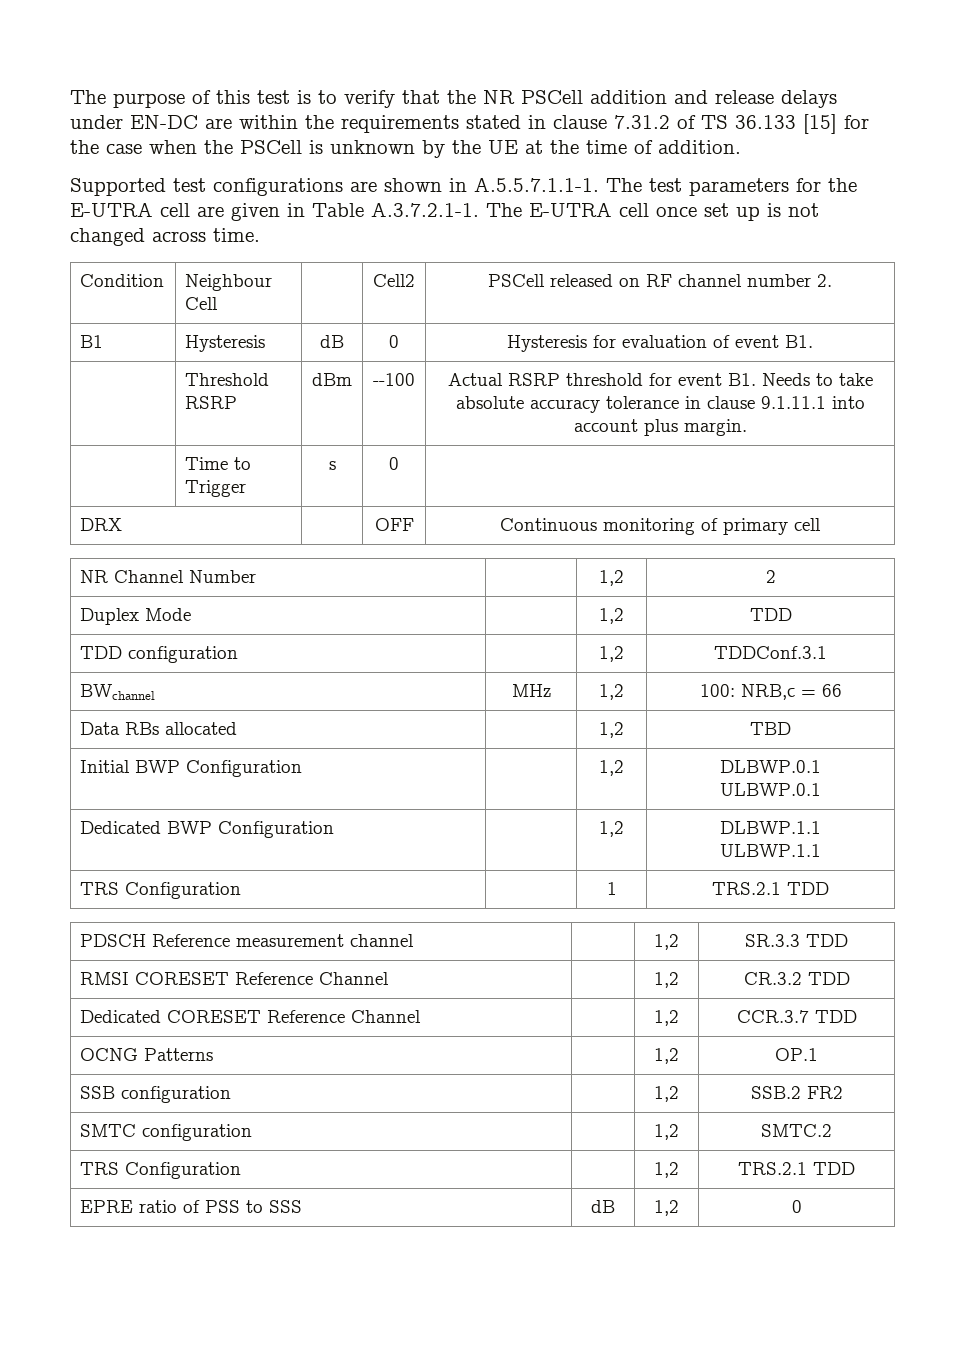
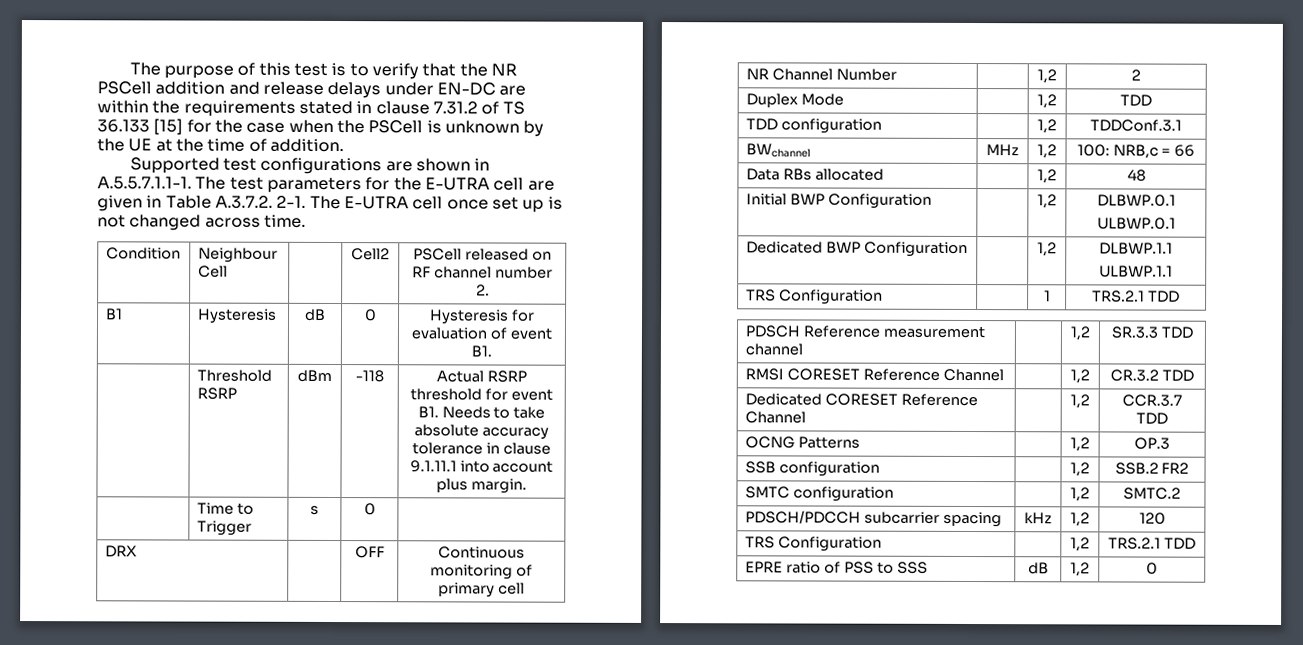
[371,202,479,217] A.3.7.2.1-1. -> [214,195,307,209] A.3.7.2. 2-1.
[372,373,415,386] --100 -> [355,370,384,383] -118
[750,722,791,735] TBD -> [1126,169,1146,182] 48
[775,1048,818,1061] OP.1 -> [1134,437,1170,450] OP.3
(832, 1130) none -> [744,510,1002,528] [1024,512,1052,524] [1070,512,1090,527] [1138,512,1166,525] // PDSCH/PDCCH subcarrier spacing | kHz | 1,2 | 120

